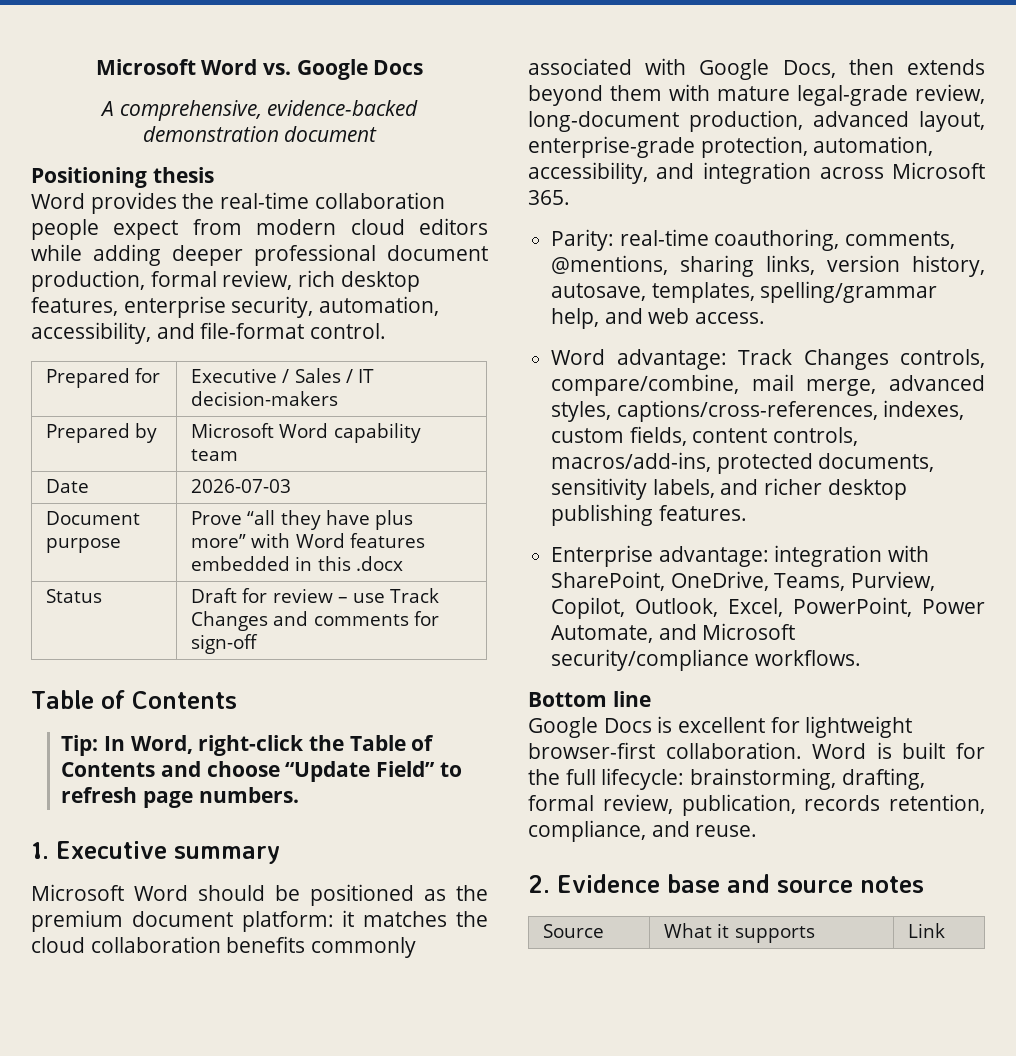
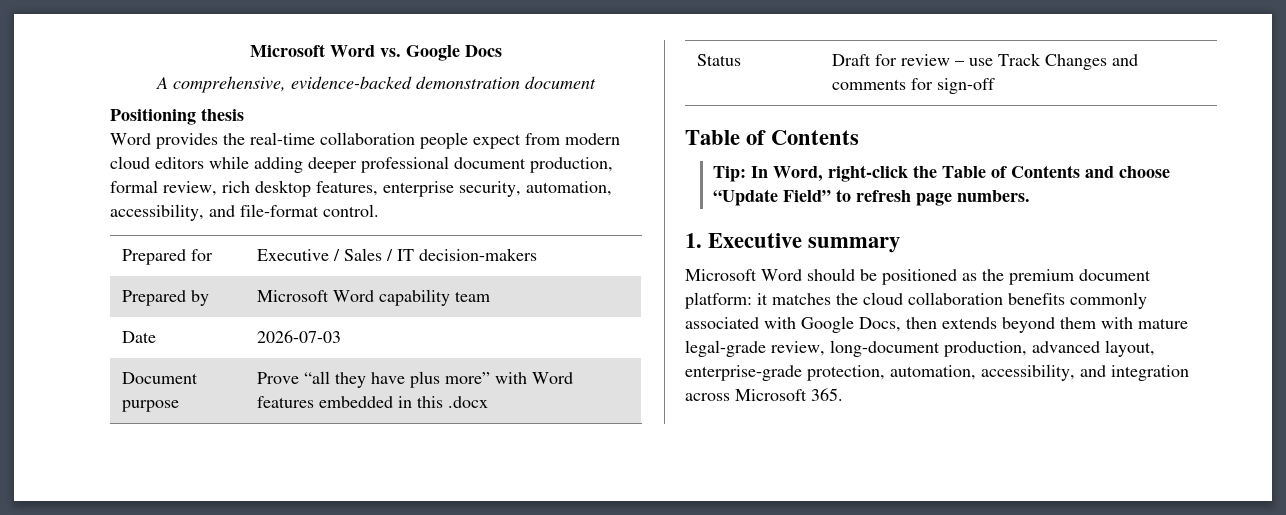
[551,229,956,251] [551,255,986,277] [551,281,938,303] [551,308,766,329] [551,349,985,370] [551,374,985,396] [551,400,965,422] [551,426,859,446] [551,452,935,474] [551,478,907,500] [551,504,747,526] [551,545,930,567] [551,571,936,591] [551,597,985,619] [551,623,796,643] [551,649,861,671] [528,691,651,707] [528,716,913,738] [528,742,986,759] [528,768,925,790] [528,794,985,816] [528,820,758,842] [528,874,924,893] [543,924,605,938] [664,923,815,943] [908,923,946,938] // Parity: real-time coauthoring, comments, @mentions, sharing links, version history, autosave, templates, spelling/grammar help, and web access. // Word advantage: Track Changes controls, compare/combine, mail merge, advanced styles, captions/cross-references, indexes, custom fields, content controls, macros/add-ins, protected documents, sensitivity labels, and richer desktop publishing features. // Enterprise advantage: integration with SharePoint, OneDrive, Teams, Purview, Copilot, Outlook, Excel, PowerPoint, Power Automate, and Microsoft security/compliance workflows. // Bottom line // Google Docs is excellent for lightweight browser-first collaboration. Word is built for the full lifecycle: brainstorming, drafting, formal review, publication, records retention, compliance, and reuse. // 2. Evidence base and source notes // Source | What it supports | Link -> (843, 394) none

